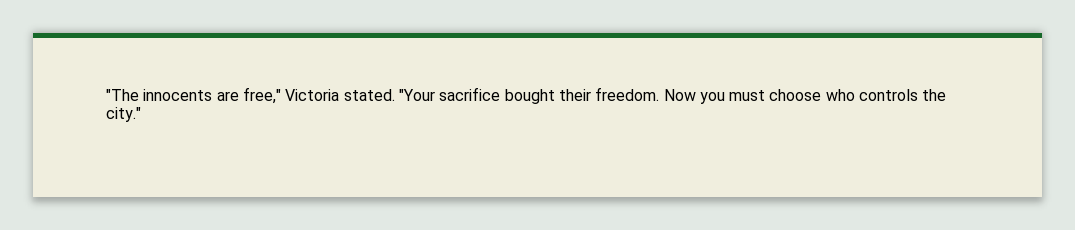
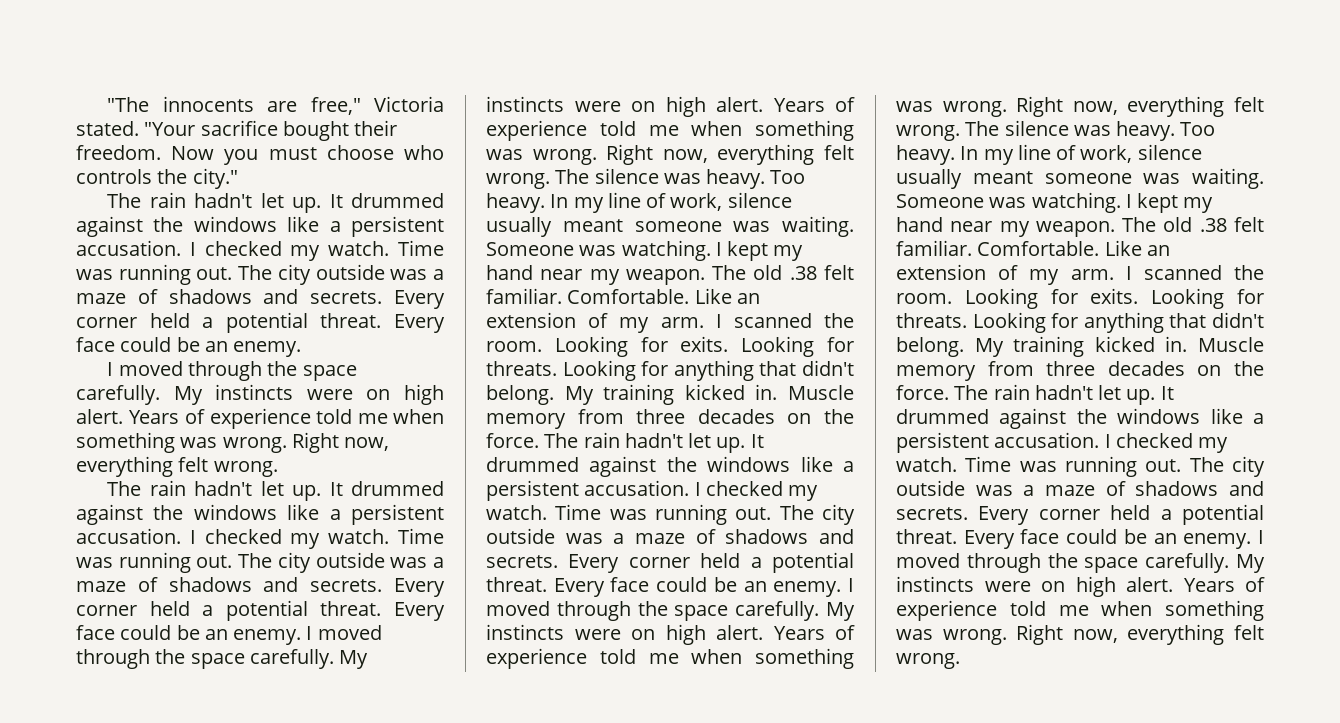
(141, 114) none -> [107,192,444,213] [76,216,444,237] [76,240,445,261] [76,264,445,285] [76,289,446,309] [76,312,445,333] [76,337,302,357] [107,361,357,381] [76,384,444,405] [76,408,444,429] [76,432,390,453] [76,456,278,477] [107,480,444,501] [76,504,444,525] [76,528,445,549] [76,552,445,573] [76,577,446,597] [76,600,445,621] [76,625,382,645] [76,649,369,669] [486,96,855,117] [486,120,854,141] [486,144,854,165] [486,168,806,189] [486,192,792,213] [486,216,854,237] [486,240,804,261] [486,265,854,285] [486,288,760,304] [486,312,854,333] [486,336,854,357] [486,360,854,381] [486,384,854,405] [486,409,854,429] [486,432,764,453] [486,456,854,477] [486,480,819,501] [486,504,855,525] [486,528,854,544] [486,552,854,573] [486,577,854,597] [486,601,855,621] [486,624,855,645] [486,648,854,669] [896,96,1264,117] [896,120,1216,141] [896,144,1202,165] [896,168,1264,189] [896,192,1214,213] [896,217,1264,237] [896,240,1170,256] [896,264,1264,285] [896,288,1264,309] [896,312,1264,333] [896,336,1264,357] [896,361,1264,381] [896,384,1174,405] [896,408,1264,429] [896,432,1229,453] [896,456,1265,477] [896,480,1264,496] [896,504,1264,525] [896,529,1264,549] [896,553,1265,573] [896,576,1265,597] [896,600,1264,621] [896,624,1264,645] [896,653,960,669] // The rain hadn't let up. It drummed against the windows like a persistent accusation. I checked my watch. Time was running out. The city outside was a maze of shadows and secrets. Every corner held a potential threat. Every face could be an enemy. // I moved through the space carefully. My instincts were on high alert. Years of experience told me when something was wrong. Right now, everything felt wrong. // The rain hadn't let up. It drummed against the windows like a persistent accusation. I checked my watch. Time was running out. The city outside was a maze of shadows and secrets. Every corner held a potential threat. Every face could be an enemy. I moved through the space carefully. My instincts were on high alert. Years of experience told me when something was wrong. Right now, everything felt wrong. The silence was heavy. Too heavy. In my line of work, silence usually meant someone was waiting. Someone was watching. I kept my hand near my weapon. The old .38 felt familiar. Comfortable. Like an extension of my arm. I scanned the room. Looking for exits. Looking for threats. Looking for anything that didn't belong. My training kicked in. Muscle memory from three decades on the force. The rain hadn't let up. It drummed against the windows like a persistent accusation. I checked my watch. Time was running out. The city outside was a maze of shadows and secrets. Every corner held a potential threat. Every face could be an enemy. I moved through the space carefully. My instincts were on high alert. Years of experience told me when something was wrong. Right now, everything felt wrong. The silence was heavy. Too heavy. In my line of work, silence usually meant someone was waiting. Someone was watching. I kept my hand near my weapon. The old .38 felt familiar. Comfortable. Like an extension of my arm. I scanned the room. Looking for exits. Looking for threats. Looking for anything that didn't belong. My training kicked in. Muscle memory from three decades on the force. The rain hadn't let up. It drummed against the windows like a persistent accusation. I checked my watch. Time was running out. The city outside was a maze of shadows and secrets. Every corner held a potential threat. Every face could be an enemy. I moved through the space carefully. My instincts were on high alert. Years of experience told me when something was wrong. Right now, everything felt wrong.

